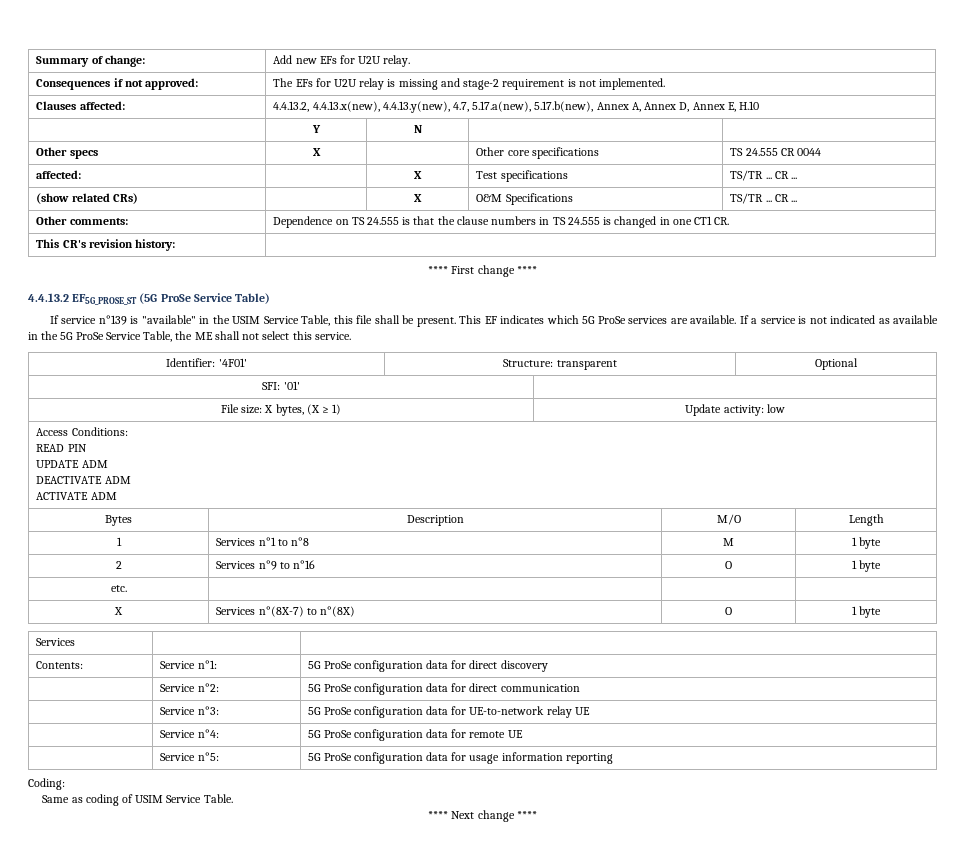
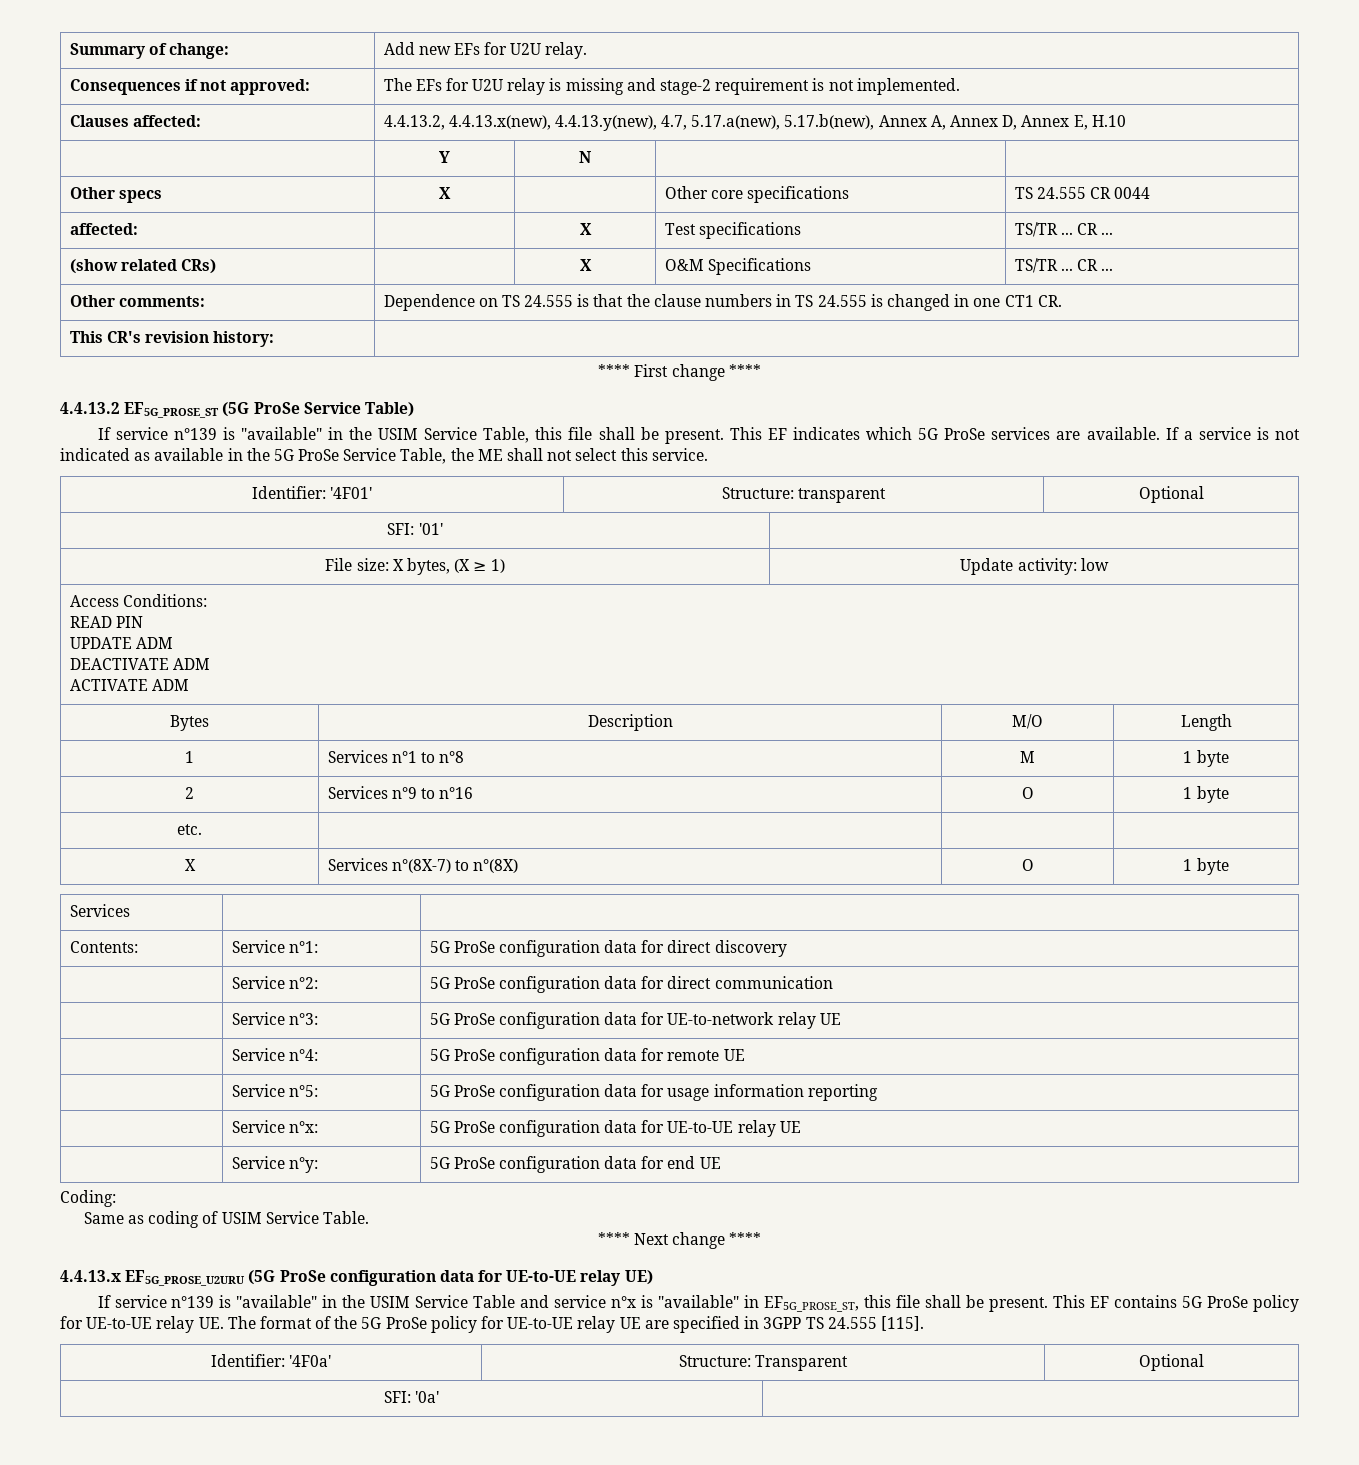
(613, 758) none -> [231,1120,318,1133] [429,1120,801,1137] [231,1156,318,1173] [429,1156,721,1173] // | Service n°x: | 5G ProSe configuration data for UE-to-UE relay UE // | Service n°y: | 5G ProSe configuration data for end UE
(537, 815) none -> [60,1270,653,1286] [97,1295,1299,1312] [60,1316,924,1333] [210,1354,332,1367] [678,1355,849,1371] [1139,1354,1204,1371] [383,1391,440,1403] // 4.4.13.x EF5G_PROSE_U2URU (5G ProSe configuration data for UE-to-UE relay UE) // If service n°139 is "available" in the USIM Service Table and service n°x is "available" in EF5G_PROSE_ST, this file shall be present. This EF contains 5G ProSe policy for UE-to-UE relay UE. The format of the 5G ProSe policy for UE-to-UE relay UE are specified in 3GPP TS 24.555 [115]. // Identifier: '4F0a' | Structure: Transparent | Optional // SFI: '0a' |

